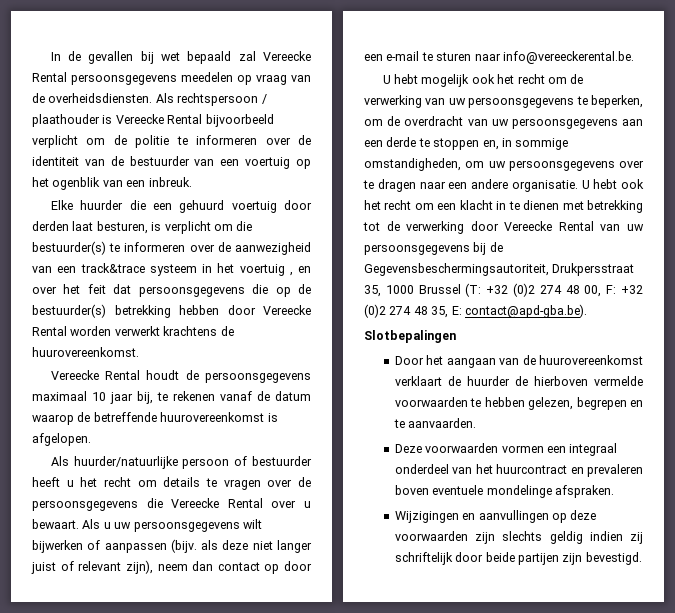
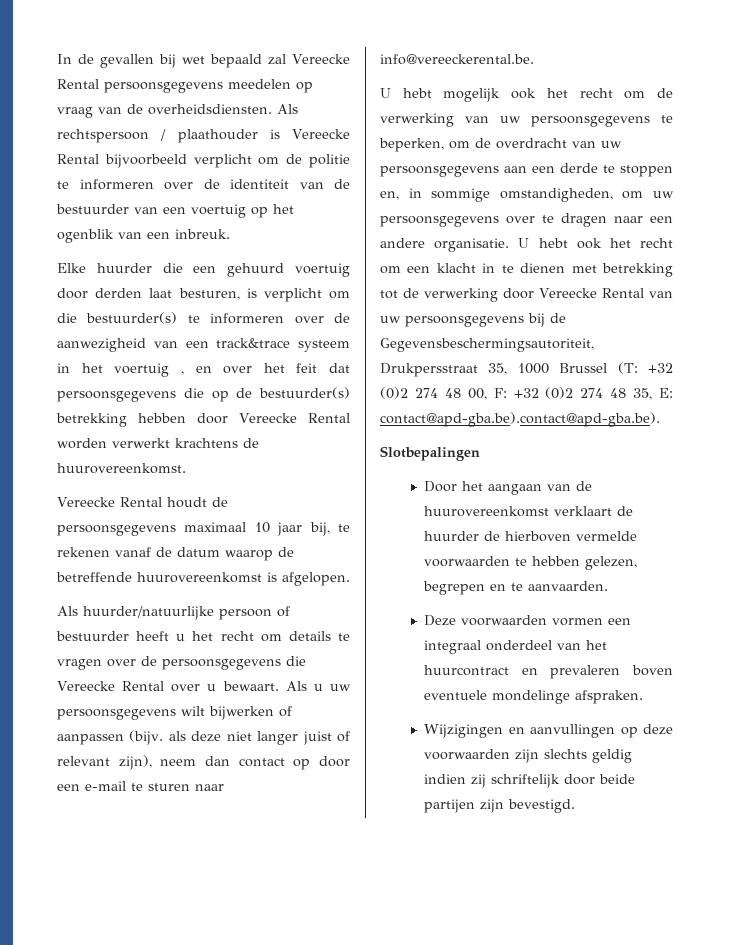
[464,304,587,318] contact@apd-gba.be). -> [380,412,660,427] contact@apd-gba.be).contact@apd-gba.be).

